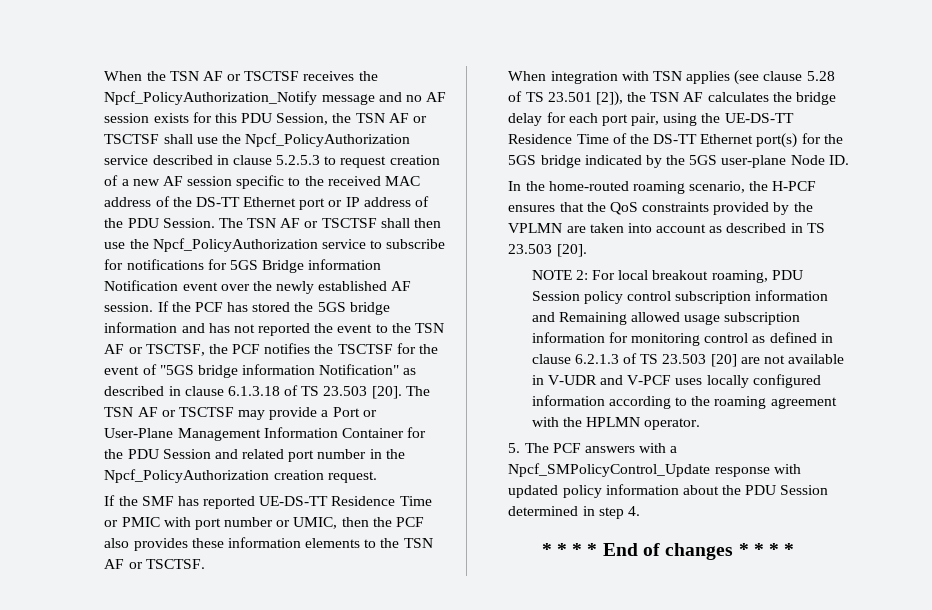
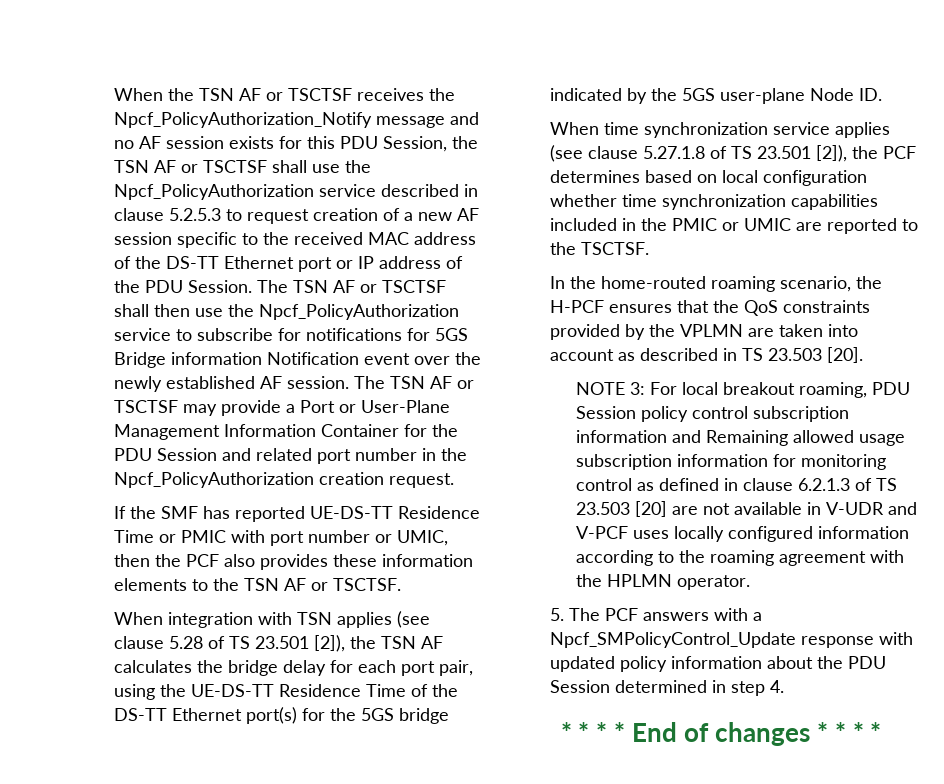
[157,301,390,315] [104,322,445,336] [104,343,439,356] [104,364,417,378] [104,385,402,399] If the PCF has stored the 5GS bridge information and has not reported the event to the TSN AF or TSCTSF, the PCF notifies the TSCTSF for the event of "5GS bridge information Notification" as described in clause 6.1.3.18 of TS 23.503 [20]. -> (349, 382) none
(849, 160) none -> [549,122,890,138] [549,145,916,162] [549,170,867,186] [549,194,878,210] [549,218,918,234] [549,242,649,255] // When time synchronization service applies (see clause 5.27.1.8 of TS 23.501 [2]), the PCF determines based on local configuration whether time synchronization capabilities included in the PMIC or UMIC are reported to the TSCTSF.
[575,270,588,280] 2: -> [630,382,646,395] 3:

